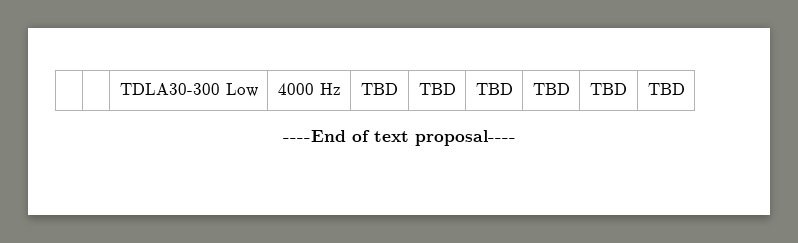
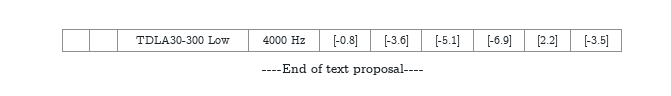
[361,83,398,95] [418,83,456,95] [475,83,513,95] [532,83,570,95] [590,83,627,95] [647,83,685,95] TBD | TBD | TBD | TBD | TBD | TBD -> [332,35,358,47] [383,35,409,47] [435,35,460,47] [486,35,512,47] [537,35,558,47] [583,35,609,47] [-0.8] | [-3.6] | [-5.1] | [-6.9] | [2.2] | [-3.5]

